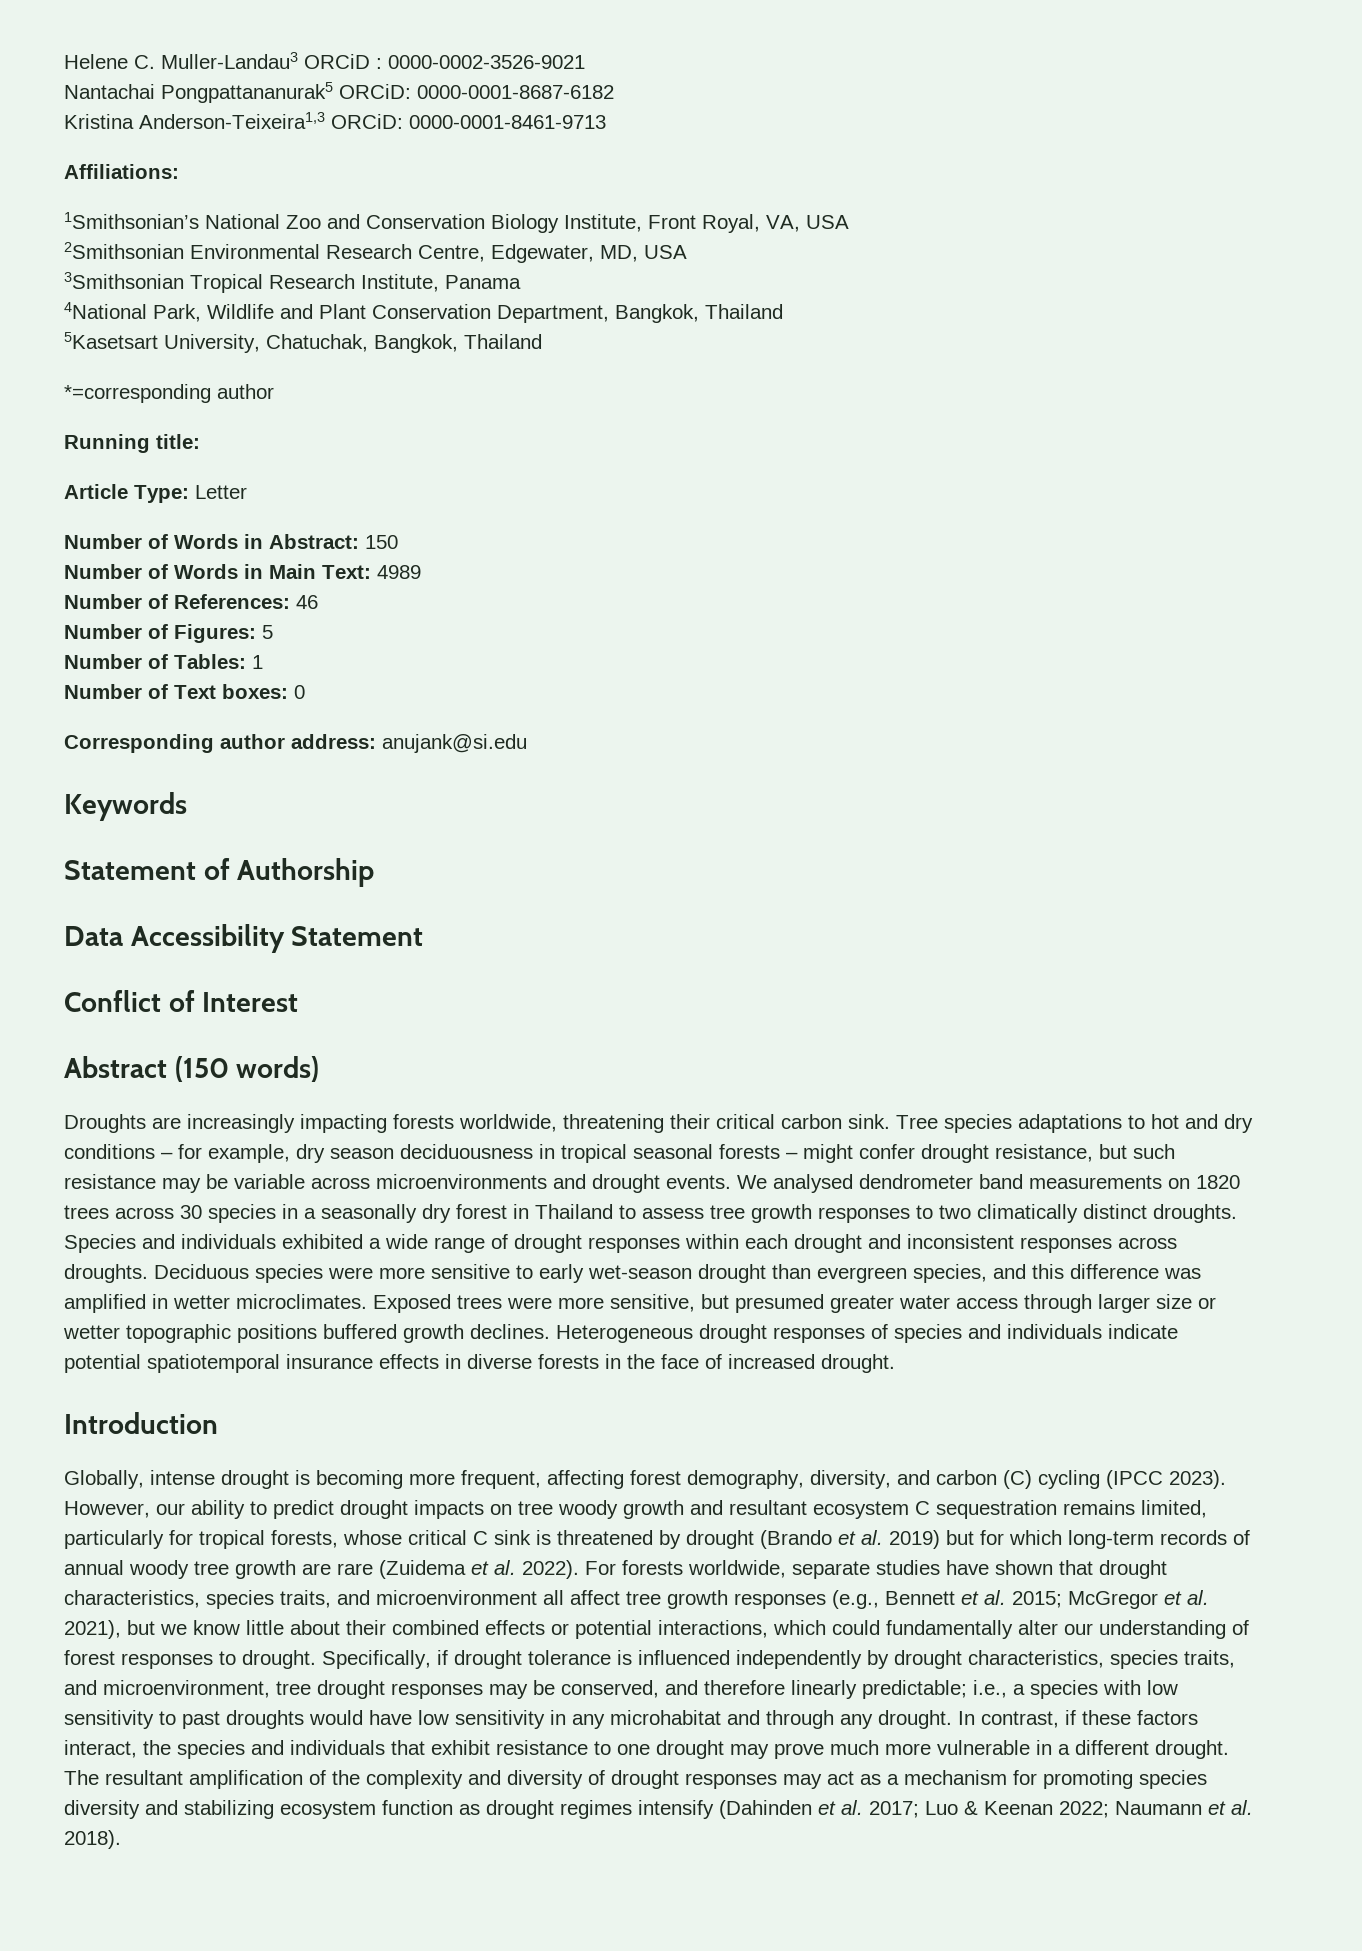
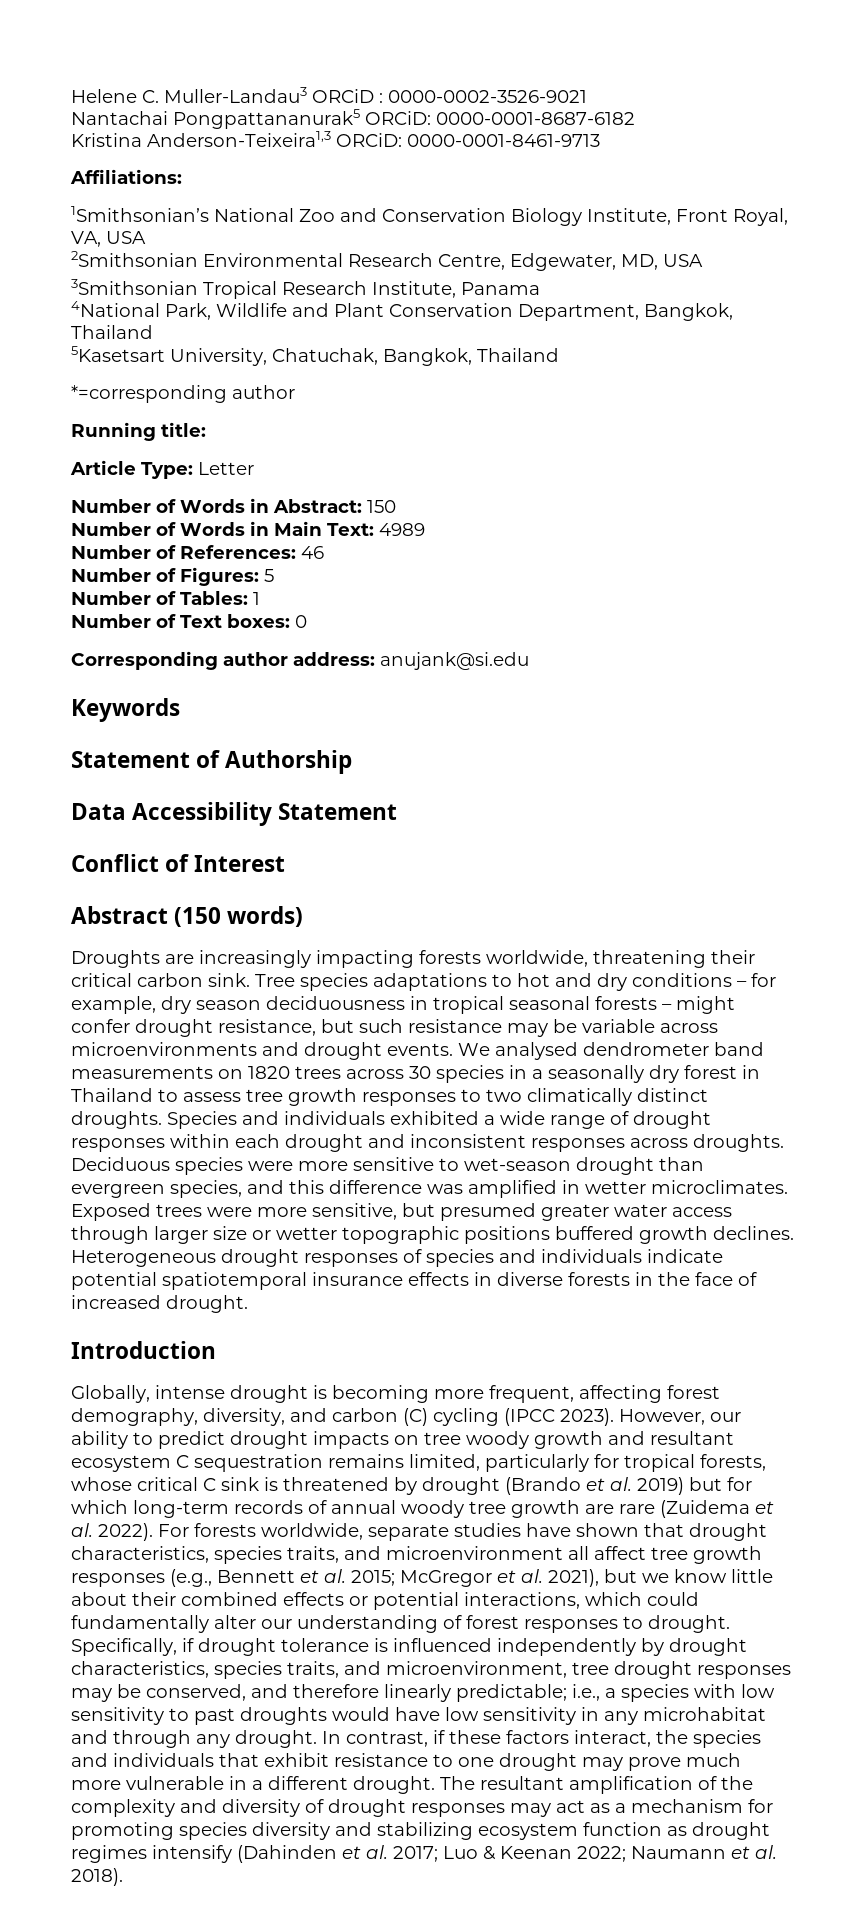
[539,1264,584,1283] early -> (459, 1164) none

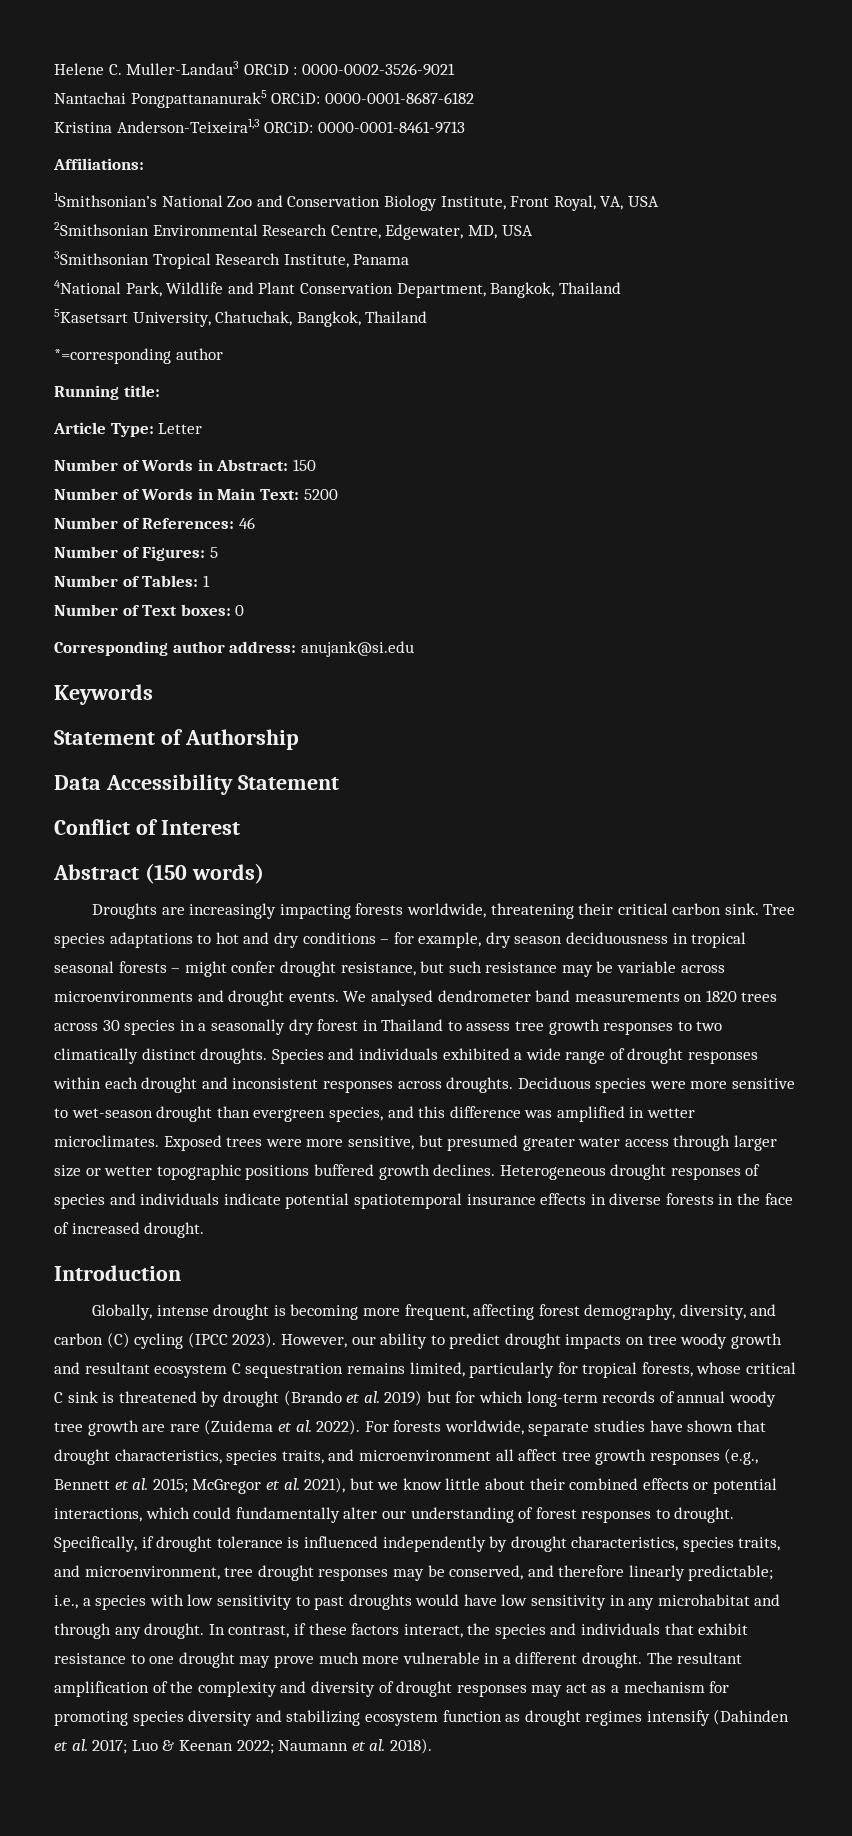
[379,523,425,536] 4989 -> [303,489,338,500] 5200

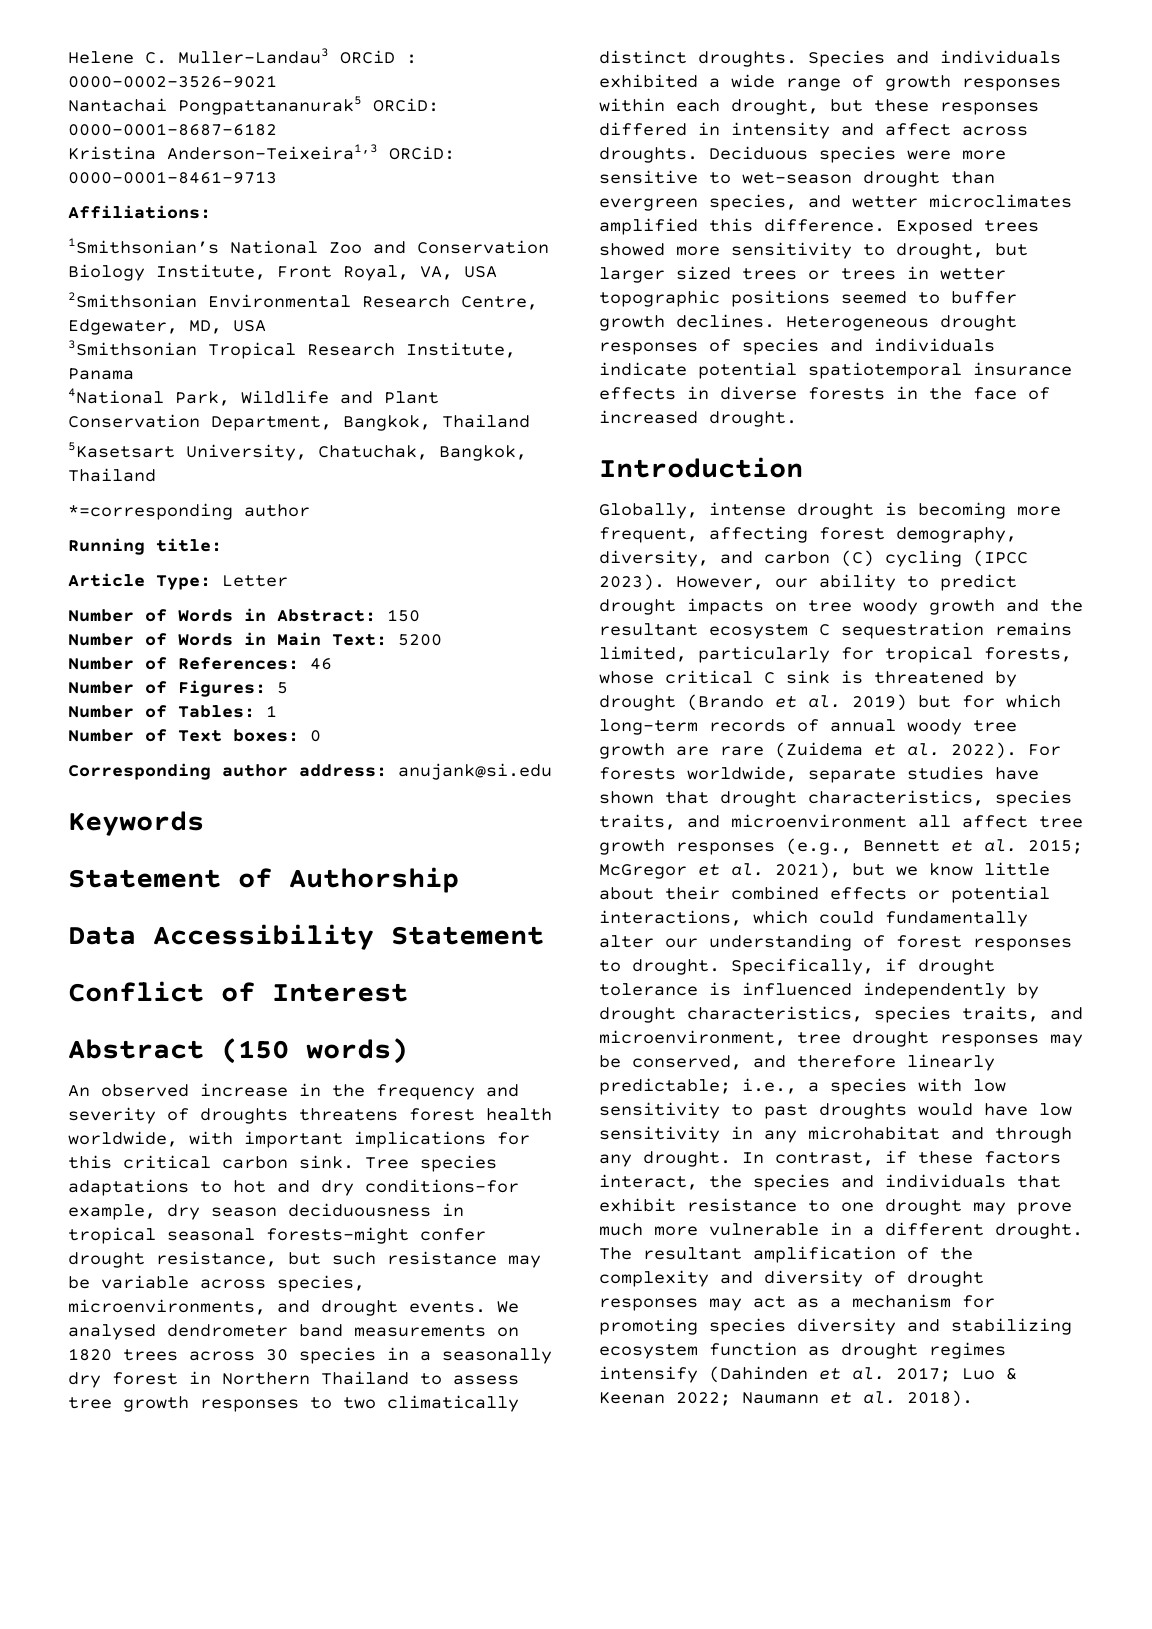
[91,903,614,919] Droughts are increasingly impacting forests worldwide, threatening their -> [68,1083,519,1100] [68,1107,552,1124] [68,1131,530,1148] [68,1155,112,1169] An observed increase in the frequency and severity of droughts threatens forest health worldwide, with important implications for this
[302,932,414,944] conditions – for -> [365,1179,519,1193] conditions–for
[118,961,227,977] forests – might -> [266,1227,409,1244] forests–might
[54,991,193,1002] microenvironments -> [277,1275,365,1292] [68,1299,266,1315] species, microenvironments,
(378, 1025) none -> [222,1372,310,1385] Northern
[627,1048,684,1064] drought -> [885,75,951,91] growth
[141,1077,393,1093] drought and inconsistent responses -> [731,99,1039,115] [599,122,951,139] drought, but these responses differed in intensity and affect
[418,1106,696,1122] [54,1135,778,1151] [54,1164,374,1180] this difference was amplified in wetter microclimates. Exposed trees were more sensitive, but presumed greater water access through larger size or wetter topographic positions buffered -> [852,194,1072,208] [599,218,1039,235] [599,242,1028,259] [599,266,1006,283] [599,290,1017,307] wetter microclimates amplified this difference. Exposed trees showed more sensitivity to drought, but larger sized trees or trees in wetter topographic positions seemed to buffer
(80, 1368) none -> [1050,599,1083,612] the

